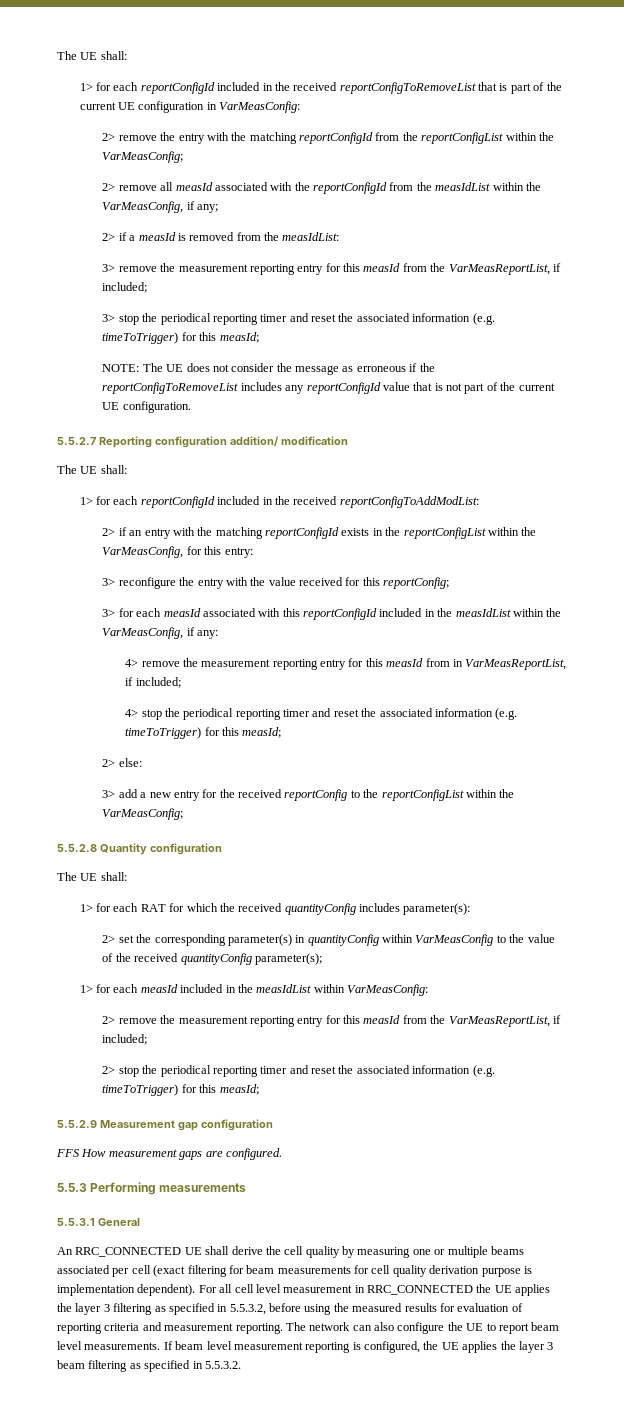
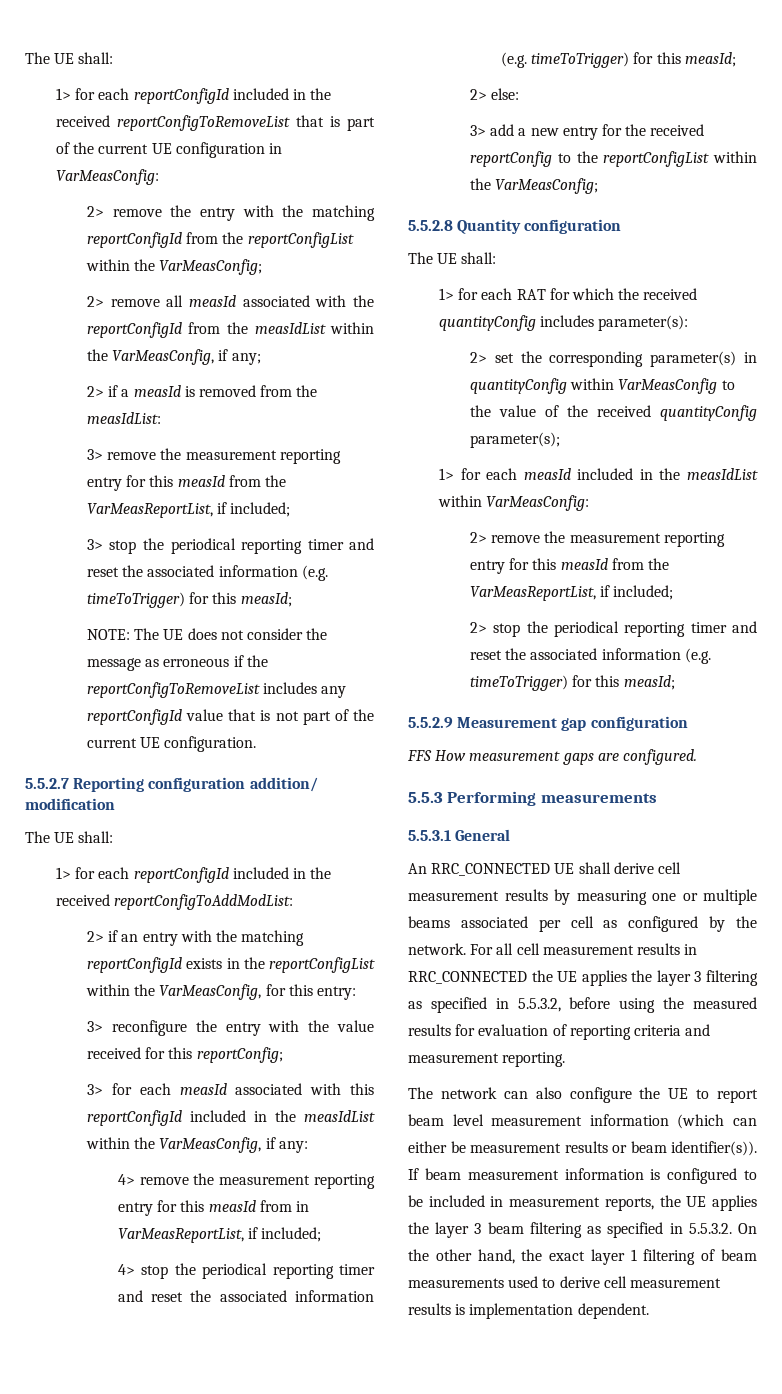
[265,1246,340,1258] the cell quality -> [657,862,681,874] [408,889,548,901] cell measurement results
[153,1265,532,1277] [57,1284,196,1296] (exact filtering for beam measurements for cell quality derivation purpose is implementation dependent). -> [603,916,757,932] [408,943,466,955] as configured by the network.
[255,1284,353,1293] level measurement -> [542,943,680,955] measurement results
(283, 1328) none -> (566, 1059) //
[84,1341,420,1353] measurements. If beam level measurement reporting is configured, -> [491,1114,757,1129] [408,1141,757,1156] [408,1168,757,1184] [408,1195,654,1211] measurement information (which can either be measurement results or beam identifier(s)). If beam measurement information is configured to be included in measurement reports,
(241, 1365) none -> [738,1223,757,1234] [408,1249,757,1265] [408,1276,721,1288] [408,1303,649,1319] On the other hand, the exact layer 1 filtering of beam measurements used to derive cell measurement results is implementation dependent.

